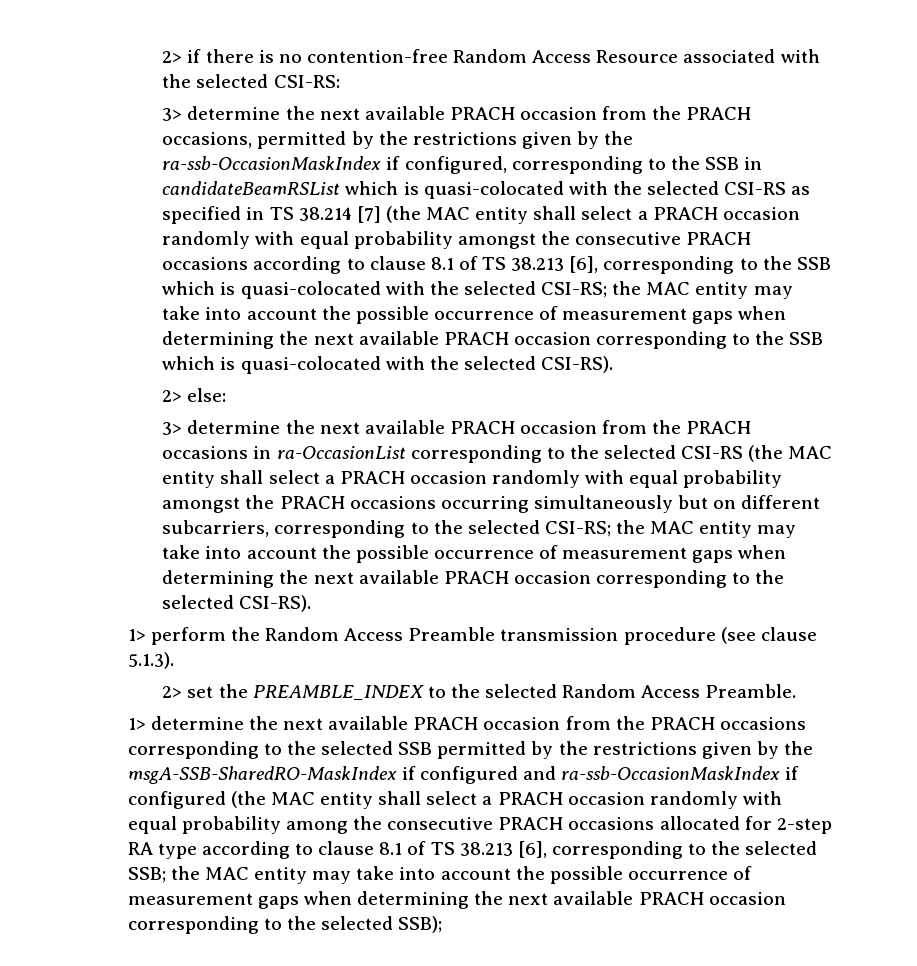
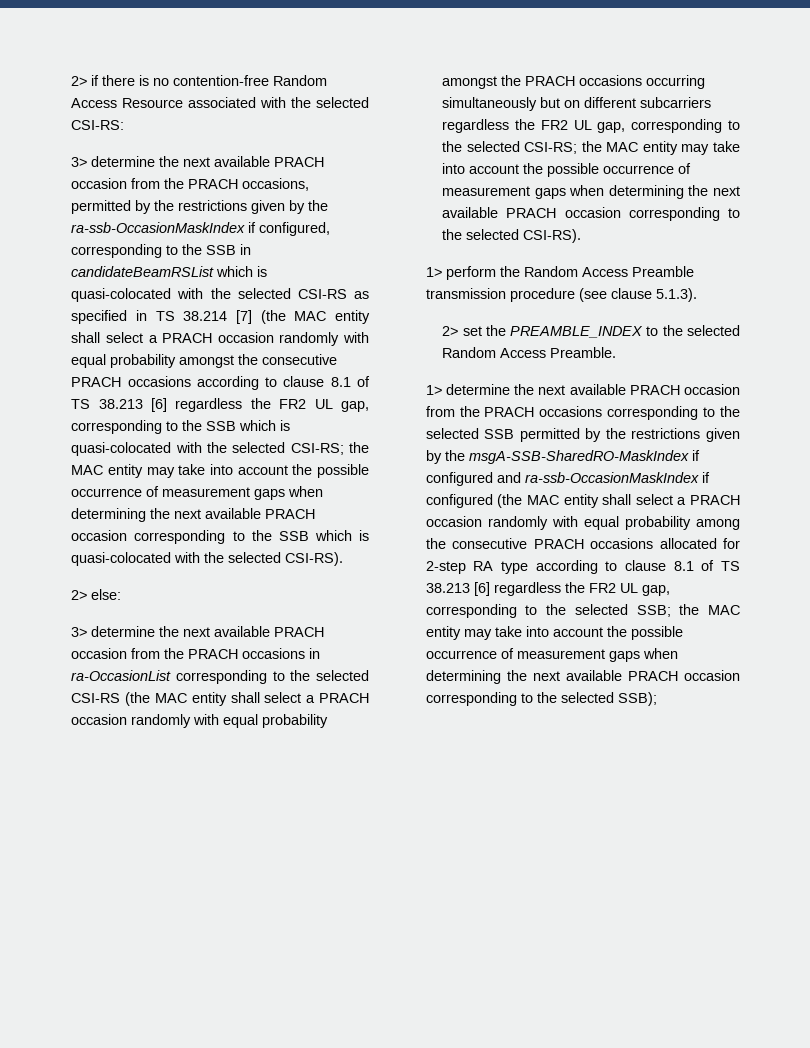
[569,256,599,273] [6], -> [151,398,369,412] [6] regardless the FR2 UL gap,
[162,520,270,537] subcarriers, -> [640,97,712,108] [442,119,626,133] subcarriers regardless the FR2 UL gap,
[517,841,547,858] [6], -> [473,582,670,596] [6] regardless the FR2 UL gap,

